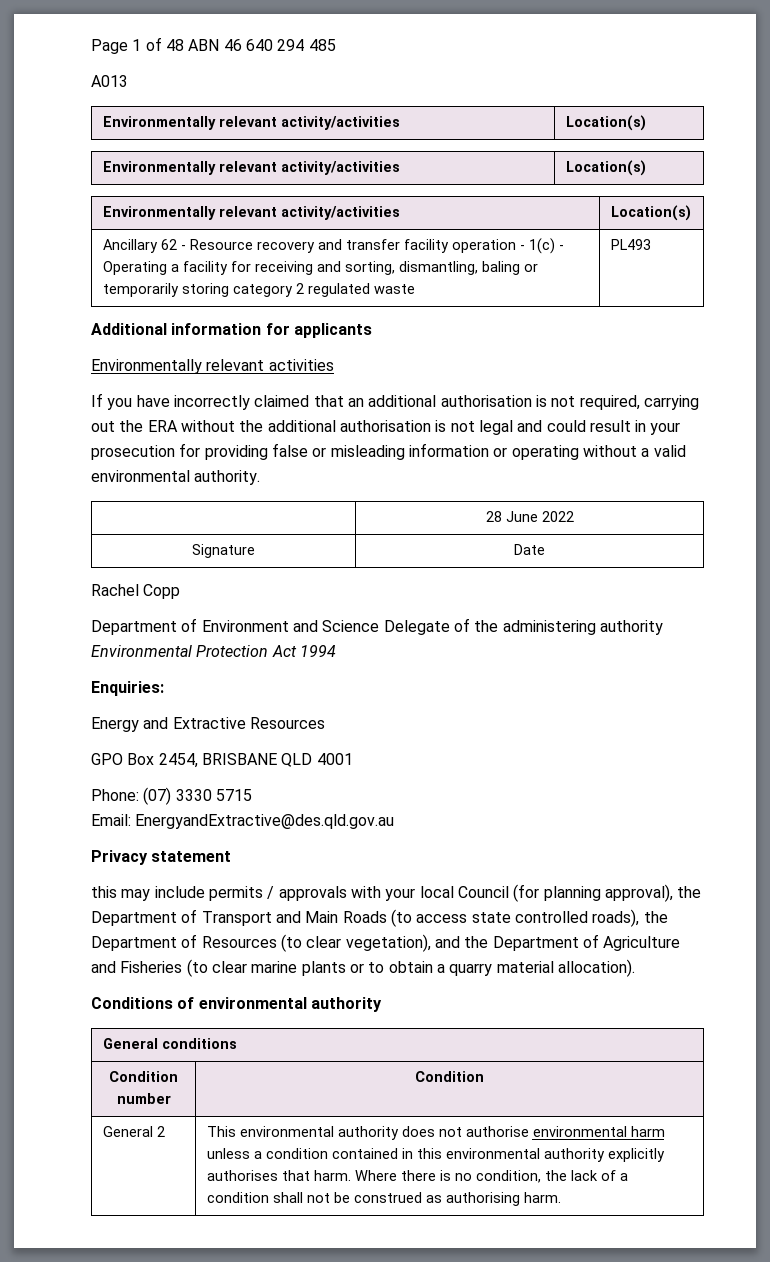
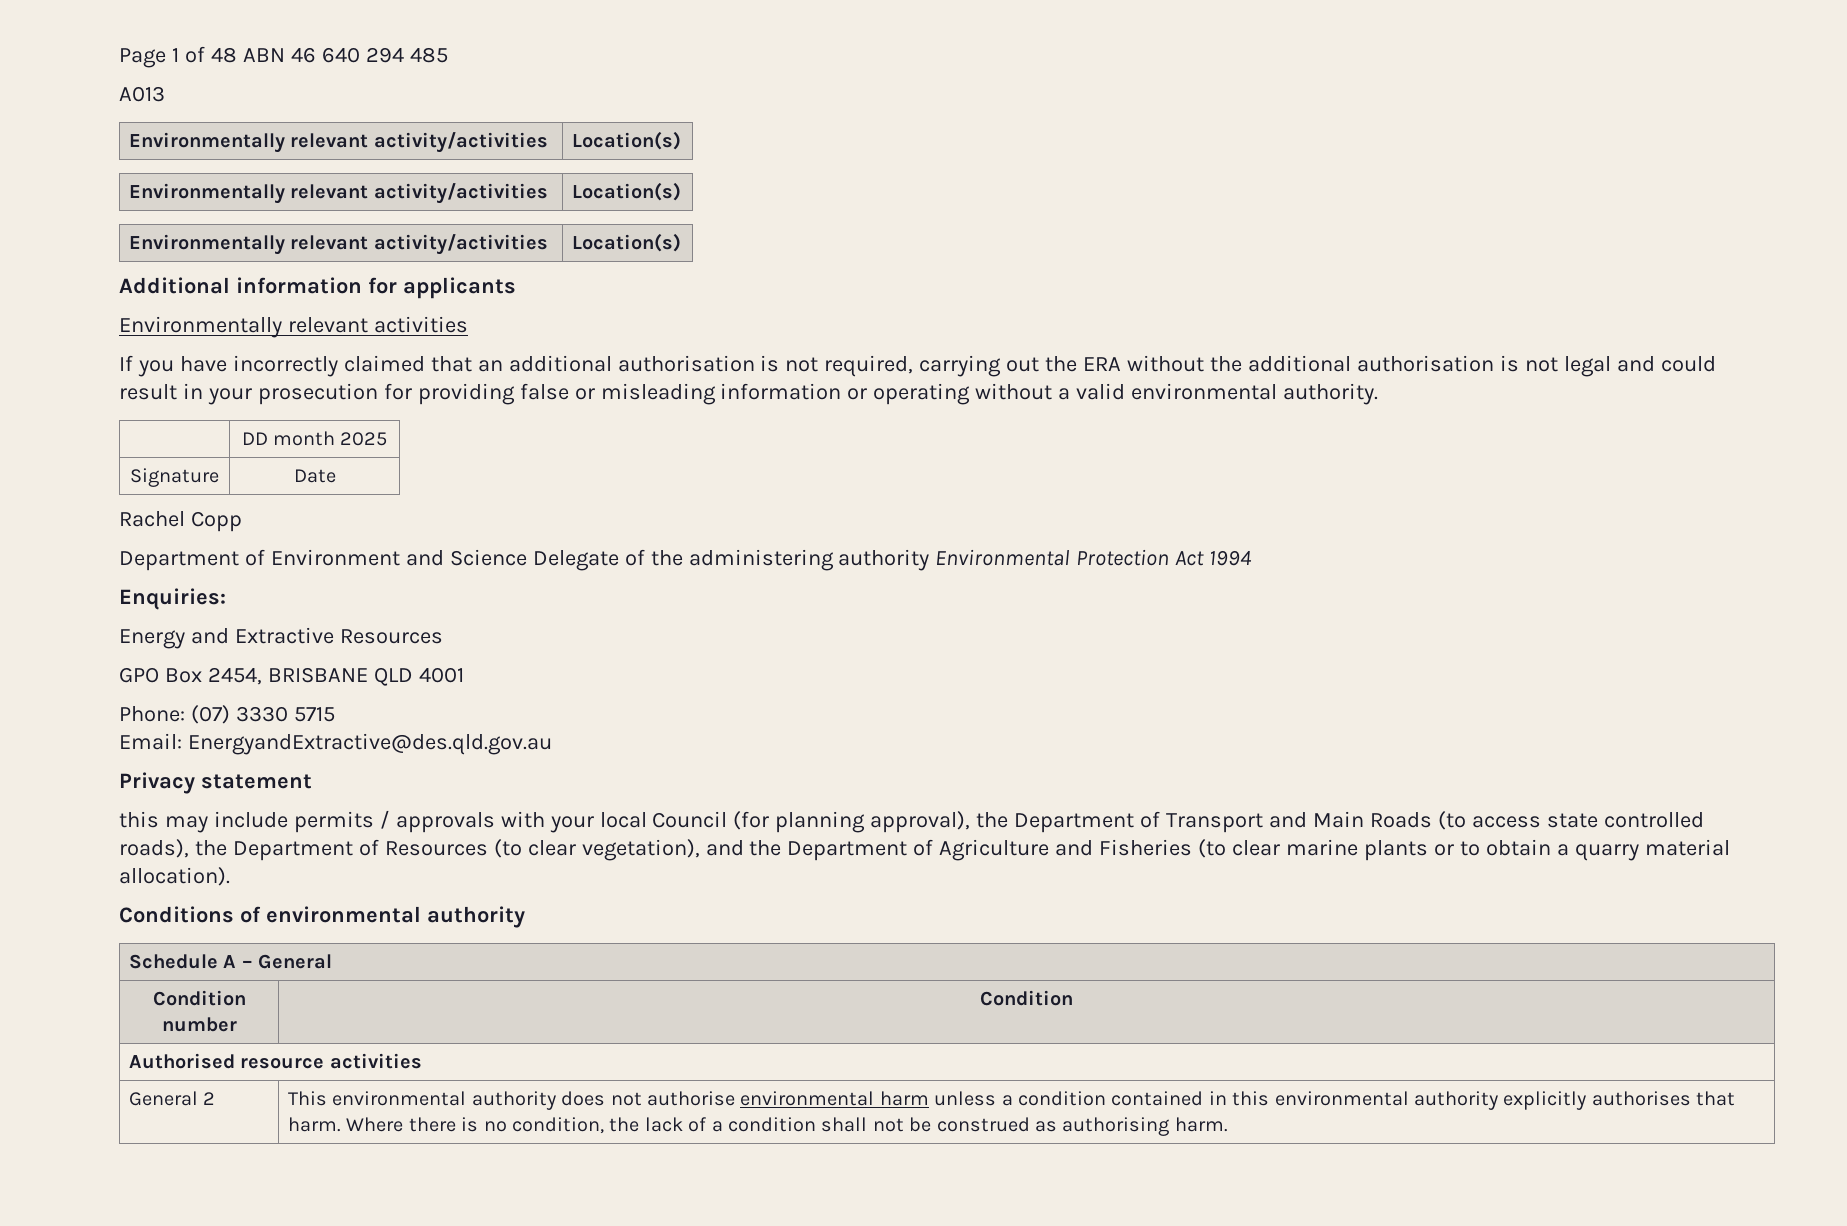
[102,238,564,254] [102,261,538,275] [102,283,415,297] [610,239,651,250] // Ancillary 62 - Resource recovery and transfer facility operation - 1(c) - Operating a facility for receiving and sorting, dismantling, baling or temporarily storing category 2 regulated waste | PL493 -> (682, 242) none
[485,511,574,522] 28 June 2022 -> [241,431,388,446] DD month 2025
[102,1038,237,1049] General conditions -> [129,954,333,969] Schedule A – General
(484, 1076) none -> [129,1053,422,1069] // Authorised resource activities

